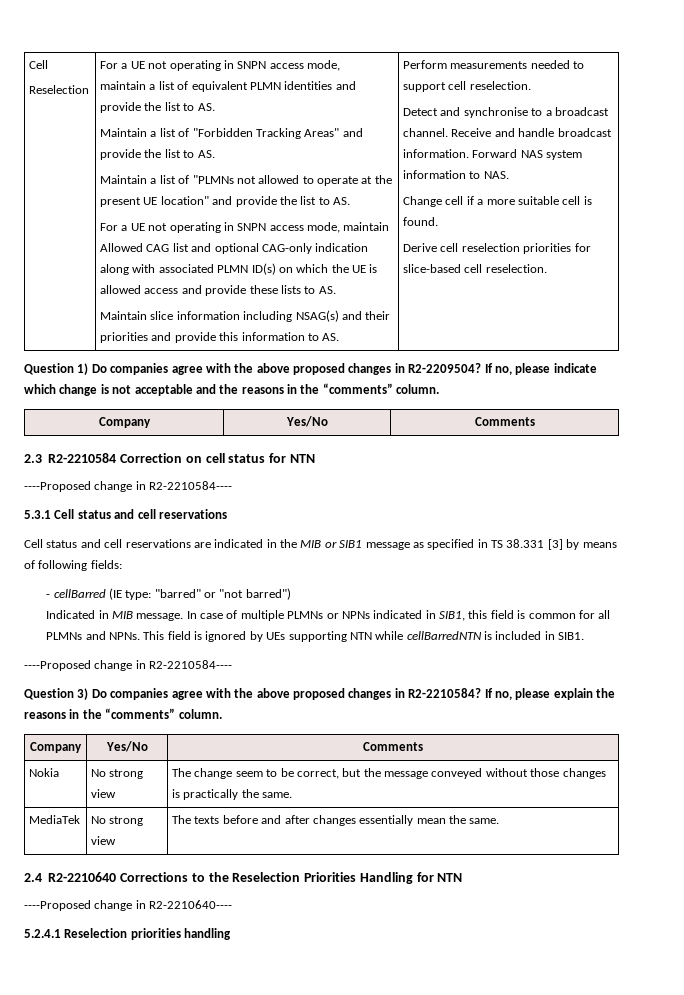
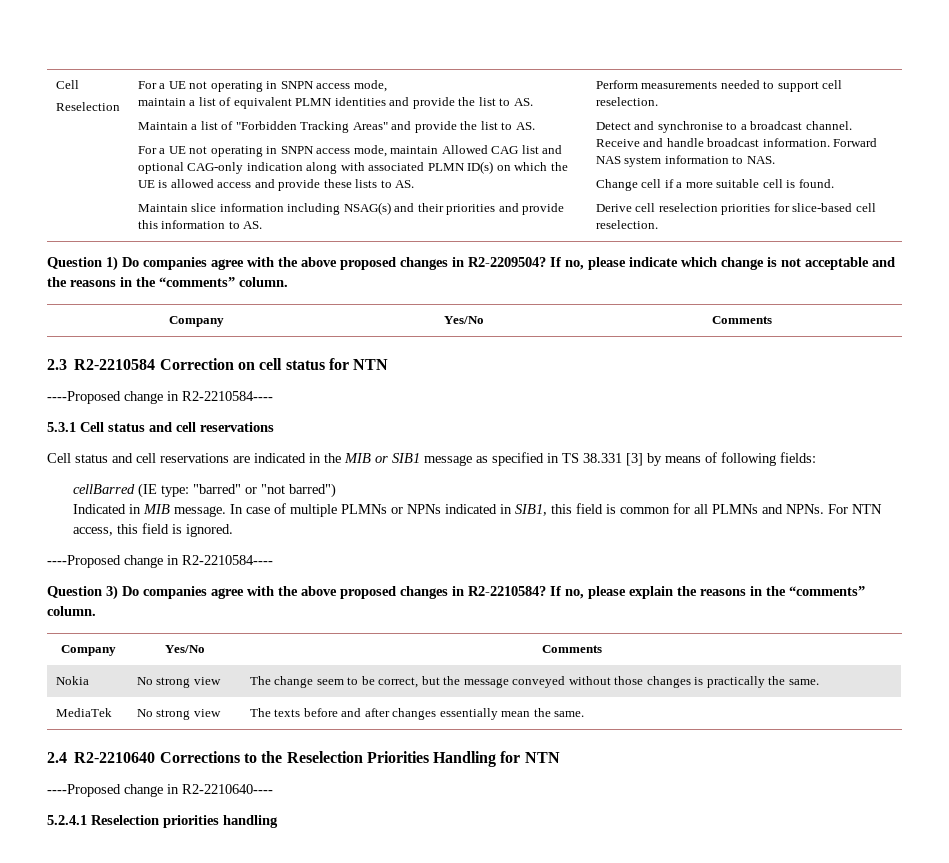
[100,175,392,186] [100,196,351,207] // Maintain a list of "PLMNs not allowed to operate at the present UE location" and provide the list to AS. -> (535, 126) none
[46,594,51,598] - -> (816, 457) none
[143,631,585,642] This field is ignored by UEs supporting NTN while cellBarredNTN is included in SIB1. -> [827,504,882,514] [72,523,233,537] For NTN access, this field is ignored.

